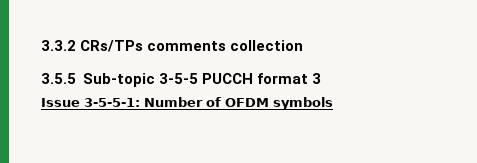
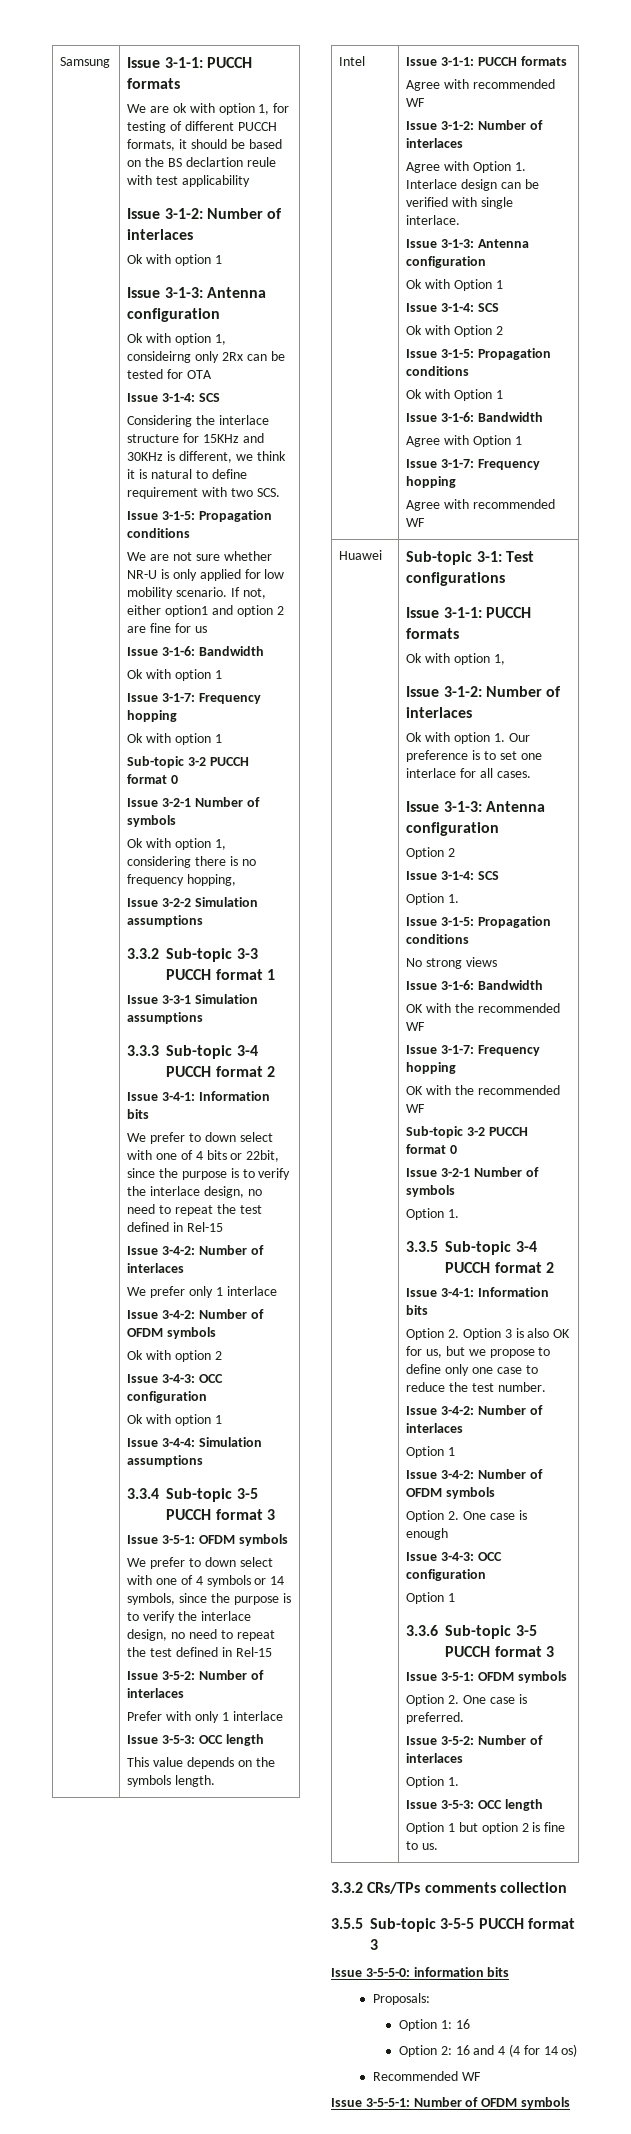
(41, 45) none -> [60,57,111,68] [127,57,253,68] [127,78,181,89] [127,103,290,115] [127,121,277,133] [127,139,282,151] [127,157,276,167] [127,175,251,187] [127,208,283,219] [127,229,194,240] [127,254,222,266] [127,287,267,298] [127,308,221,322] [127,333,226,345] [127,351,285,363] [127,369,213,379] [127,393,221,402] [127,415,270,427] [127,433,264,443] [127,451,286,463] [127,469,247,479] [127,487,280,499] [127,510,273,522] [127,528,191,538] [127,551,272,561] [127,569,285,581] [127,587,266,599] [127,605,284,617] [127,623,207,633] [127,646,265,656] [127,669,222,681] [127,693,262,704] [127,710,178,722] [127,733,222,745] [127,756,250,768] [127,774,179,784] [127,797,260,807] [127,815,177,827] [127,838,226,850] [127,856,256,868] [127,874,237,886] [127,897,259,907] [127,915,204,927] [127,948,258,962] [166,969,276,980] [127,994,259,1004] [127,1012,204,1024] [127,1045,258,1059] [166,1066,276,1077] [127,1091,271,1101] [127,1109,150,1119] [127,1132,273,1144] [127,1150,280,1162] [127,1168,291,1180] [127,1186,262,1198] [127,1204,262,1216] [127,1222,224,1232] [127,1245,264,1255] [127,1263,185,1273] [127,1286,277,1298] [127,1309,264,1319] [127,1327,217,1339] [127,1350,222,1362] [127,1374,224,1383] [127,1391,208,1403] [127,1414,222,1426] [127,1437,263,1447] [127,1455,204,1467] [127,1488,258,1502] [166,1509,276,1520] [127,1534,288,1546] [127,1557,273,1569] [127,1575,285,1587] [127,1593,291,1605] [127,1611,251,1623] [127,1629,275,1641] [127,1647,272,1657] [127,1670,264,1680] [127,1688,185,1698] [127,1711,283,1723] [127,1734,264,1746] [127,1757,275,1769] [127,1775,216,1787] [339,56,366,66] [406,56,567,66] [406,79,556,91] [406,98,426,107] [406,120,543,130] [406,138,464,148] [406,161,526,173] [406,179,539,191] [406,197,514,209] [406,215,461,225] [406,239,530,248] [406,256,487,268] [406,279,503,291] [406,303,500,312] [406,325,503,337] [406,348,552,360] [406,366,470,376] [406,389,503,401] [406,412,544,422] [406,435,522,447] [406,459,541,470] [406,476,457,488] [406,499,556,511] [406,518,426,527] [339,550,383,560] [406,551,535,565] [406,572,506,586] [406,607,532,618] [406,628,460,639] [406,653,505,665] [406,686,562,697] [406,707,473,718] [406,732,530,744] [406,750,542,762] [406,768,531,778] [406,801,546,812] [406,822,500,836] [406,847,456,859] [406,871,500,880] [406,893,460,905] [406,916,552,928] [406,934,470,944] [406,957,498,969] [406,980,544,990] [406,1003,560,1013] [406,1022,426,1031] [406,1045,541,1056] [406,1062,457,1074] [406,1085,560,1095] [406,1104,426,1113] [406,1126,529,1138] [406,1144,458,1154] [406,1167,539,1177] [406,1185,456,1197] [406,1208,460,1220] [406,1241,537,1255] [445,1262,555,1273] [406,1287,550,1297] [406,1305,429,1315] [406,1328,571,1340] [406,1346,551,1358] [406,1364,538,1376] [406,1382,546,1392] [406,1405,543,1415] [406,1423,464,1433] [406,1446,456,1458] [406,1469,543,1479] [406,1487,496,1499] [406,1510,527,1522] [406,1528,449,1540] [406,1552,503,1561] [406,1569,487,1581] [406,1592,456,1604] [406,1625,537,1639] [445,1646,555,1657] [406,1671,567,1683] [406,1694,527,1706] [406,1712,465,1724] [406,1735,543,1745] [406,1753,464,1763] [406,1776,460,1788] [406,1799,543,1811] [406,1822,566,1834] [406,1841,439,1850] Samsung | Issue 3-1-1: PUCCH formats // We are ok with option 1, for testing of different PUCCH formats, it should be based on the BS declartion reule with test applicability // Issue 3-1-2: Number of interlaces // Ok with option 1 // Issue 3-1-3: Antenna configuration // Ok with option 1, consideirng only 2Rx can be tested for OTA // Issue 3-1-4: SCS // Considering the interlace structure for 15KHz and 30KHz is different, we think it is natural to define requirement with two SCS. // Issue 3-1-5: Propagation conditions // We are not sure whether NR-U is only applied for low mobility scenario. If not, either option1 and option 2 are fine for us // Issue 3-1-6: Bandwidth // Ok with option 1 // Issue 3-1-7: Frequency hopping // Ok with option 1 // Sub-topic 3-2 PUCCH format 0 // Issue 3-2-1 Number of symbols // Ok with option 1, considering there is no frequency hopping, // Issue 3-2-2 Simulation assumptions // 3.3.2 Sub-topic 3-3 PUCCH format 1 // Issue 3-3-1 Simulation assumptions // 3.3.3 Sub-topic 3-4 PUCCH format 2 // Issue 3-4-1: Information bits // We prefer to down select with one of 4 bits or 22bit, since the purpose is to verify the interlace design, no need to repeat the test defined in Rel-15 // Issue 3-4-2: Number of interlaces // We prefer only 1 interlace // Issue 3-4-2: Number of OFDM symbols // Ok with option 2 // Issue 3-4-3: OCC configuration // Ok with option 1 // Issue 3-4-4: Simulation assumptions // 3.3.4 Sub-topic 3-5 PUCCH format 3 // Issue 3-5-1: OFDM symbols // We prefer to down select with one of 4 symbols or 14 symbols, since the purpose is to verify the interlace design, no need to repeat the test defined in Rel-15 // Issue 3-5-2: Number of interlaces // Prefer with only 1 interlace // Issue 3-5-3: OCC length // This value depends on the symbols length. // Intel | Issue 3-1-1: PUCCH formats // Agree with recommended WF // Issue 3-1-2: Number of interlaces // Agree with Option 1. Interlace design can be verified with single interlace. // Issue 3-1-3: Antenna configuration // Ok with Option 1 // Issue 3-1-4: SCS // Ok with Option 2 // Issue 3-1-5: Propagation conditions // Ok with Option 1 // Issue 3-1-6: Bandwidth // Agree with Option 1 // Issue 3-1-7: Frequency hopping // Agree with recommended WF // Huawei | Sub-topic 3-1: Test configurations // Issue 3-1-1: PUCCH formats // Ok with option 1, // Issue 3-1-2: Number of interlaces // Ok with option 1. Our preference is to set one interlace for all cases. // Issue 3-1-3: Antenna configuration // Option 2 // Issue 3-1-4: SCS // Option 1. // Issue 3-1-5: Propagation conditions // No strong views // Issue 3-1-6: Bandwidth // OK with the recommended WF // Issue 3-1-7: Frequency hopping // OK with the recommended WF // Sub-topic 3-2 PUCCH format 0 // Issue 3-2-1 Number of symbols // Option 1. // 3.3.5 Sub-topic 3-4 PUCCH format 2 // Issue 3-4-1: Information bits // Option 2. Option 3 is also OK for us, but we propose to define only one case to reduce the test number. // Issue 3-4-2: Number of interlaces // Option 1 // Issue 3-4-2: Number of OFDM symbols // Option 2. One case is enough // Issue 3-4-3: OCC configuration // Option 1 // 3.3.6 Sub-topic 3-5 PUCCH format 3 // Issue 3-5-1: OFDM symbols // Option 2. One case is preferred. // Issue 3-5-2: Number of interlaces // Option 1. // Issue 3-5-3: OCC length // Option 1 but option 2 is fine to us. //
(321, 78) none -> [331,1967,510,1977] [372,1993,430,2005] [399,2019,470,2031] [399,2044,578,2057] [372,2071,481,2081] // Issue 3-5-5-0: information bits // Proposals: // Option 1: 16 // Option 2: 16 and 4 (4 for 14 os) // Recommended WF

